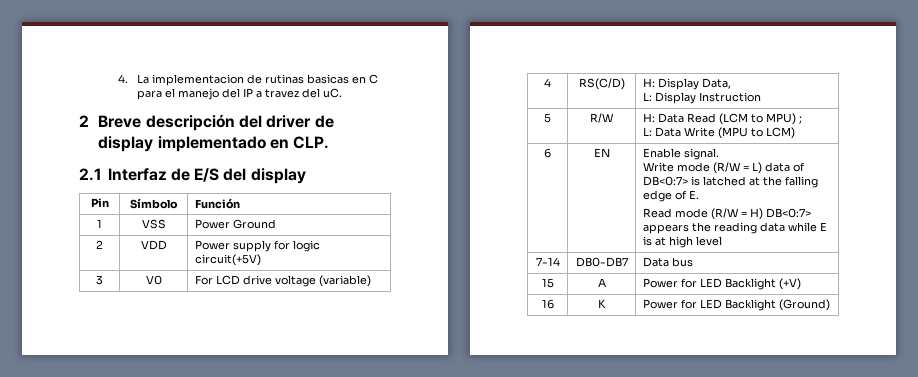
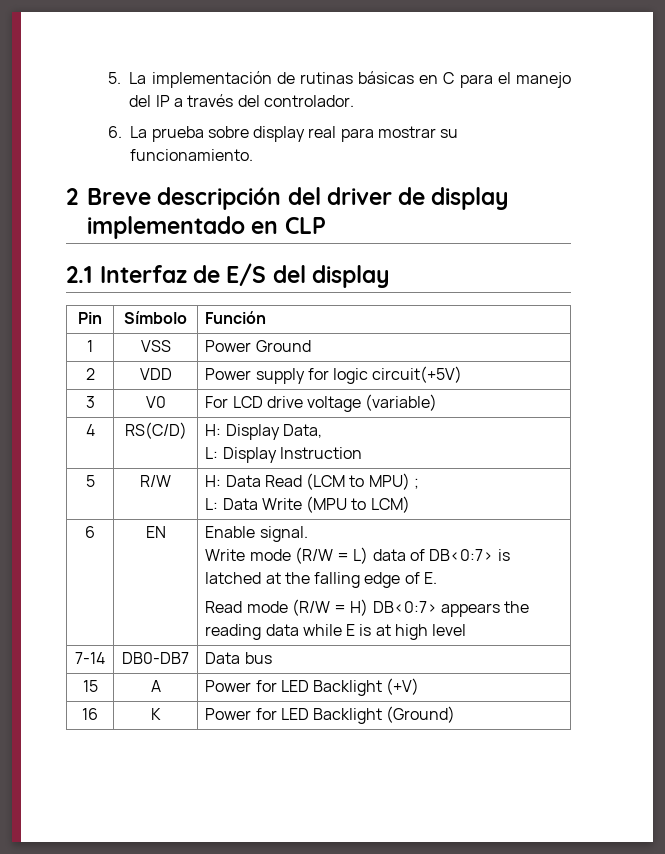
[117,74,244,86] 4. La implementacion -> [108,71,272,88] 5. La implementación
[306,74,349,84] basicas -> [358,71,415,84] básicas
[264,88,342,98] travez del uC. -> [187,94,354,107] [108,126,459,142] [130,149,254,161] través del controlador. // 6. La prueba sobre display real para mostrar su funcionamiento.
[293,136,330,149] CLP. -> [284,217,326,234] CLP

